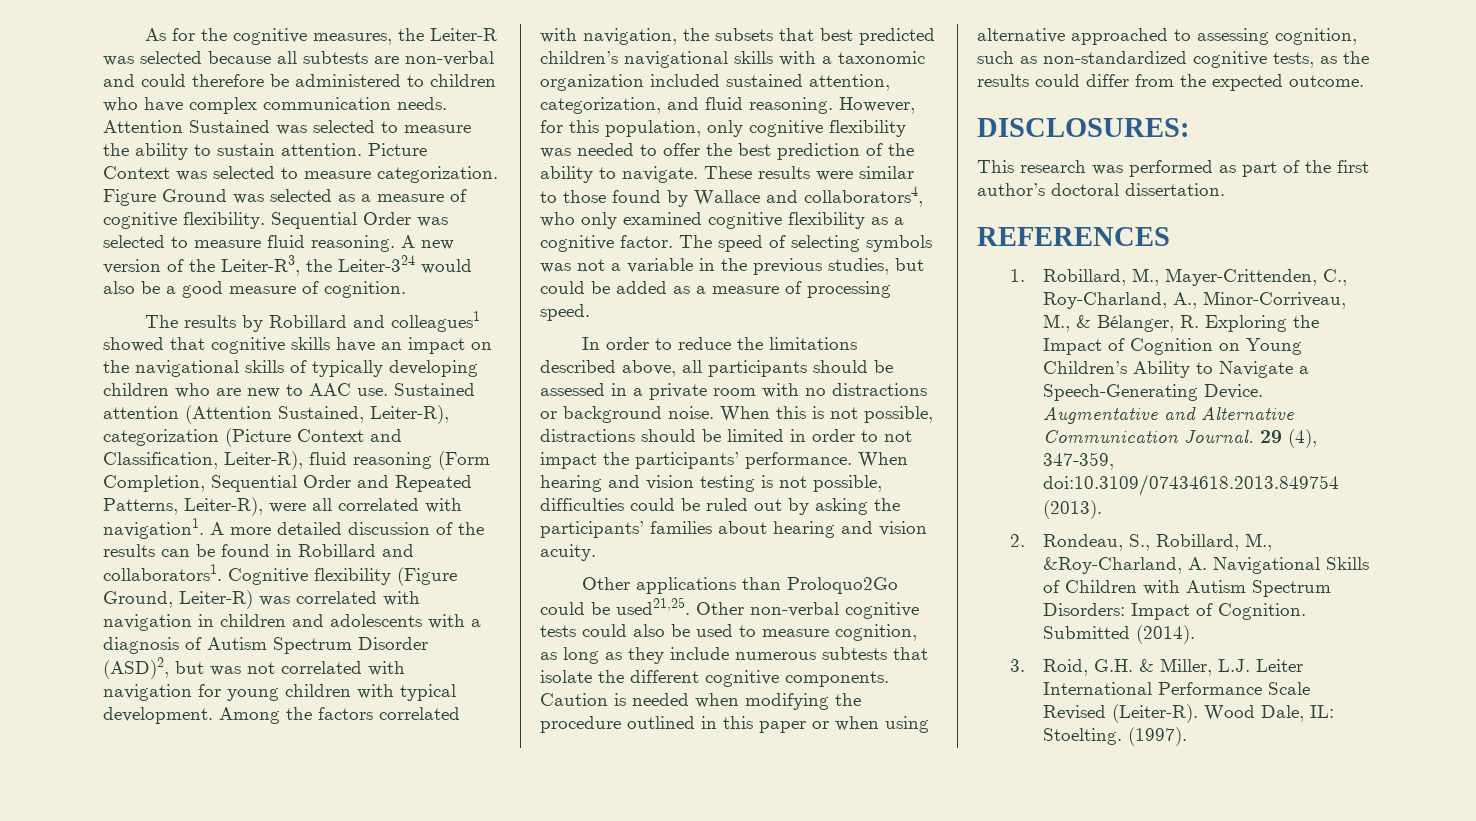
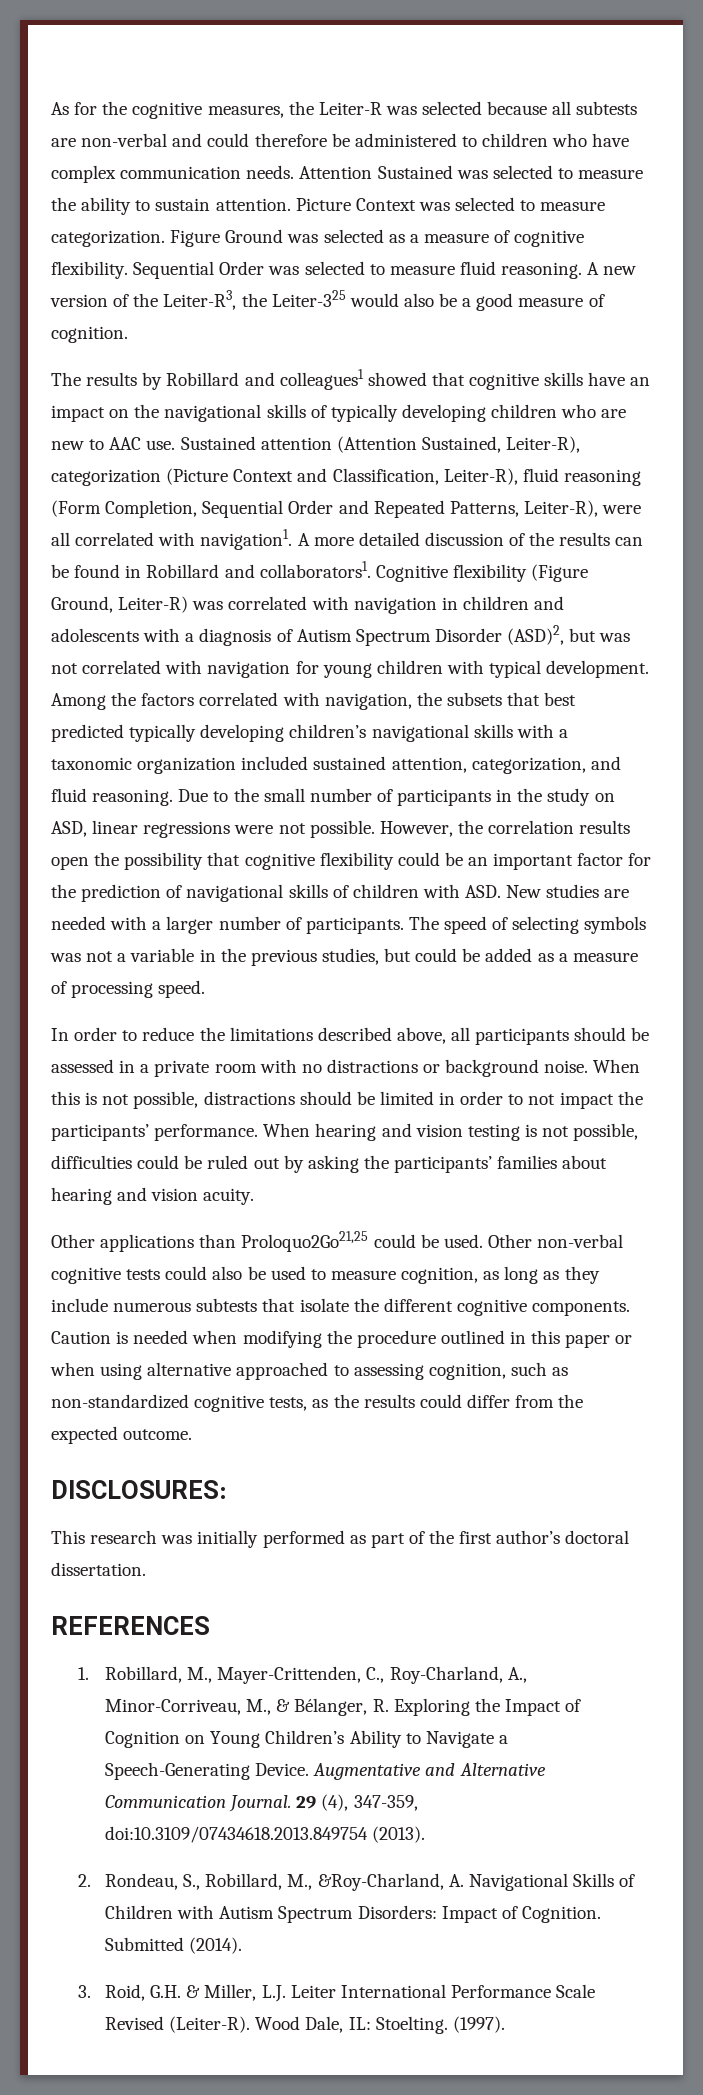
[338,255,415,272] Leiter-324 -> [271,290,346,307] Leiter-325
(935, 36) none -> [129,724,285,742] typically developing
[839,97,915,114] [540,120,906,137] [540,143,914,160] [540,166,914,183] [540,186,923,207] [540,212,904,229] [540,235,673,252] However, for this population, only cognitive flexibility was needed to offer the best prediction of the ability to navigate. These results were similar to those found by Wallace and collaborators4, who only examined cognitive flexibility as a cognitive factor. -> [178,788,615,806] [51,820,631,838] [51,852,652,870] [51,884,630,902] [51,916,404,934] Due to the small number of participants in the study on ASD, linear regressions were not possible. However, the correlation results open the possibility that cognitive flexibility could be an important factor for the prediction of navigational skills of children with ASD. New studies are needed with a larger number of participants.
[786,577,898,594] [540,597,690,615] Proloquo2Go could be used21,25. -> [241,1231,483,1252] Proloquo2Go21,25 could be used.
(1123, 170) none -> [197,1530,259,1548] initially

